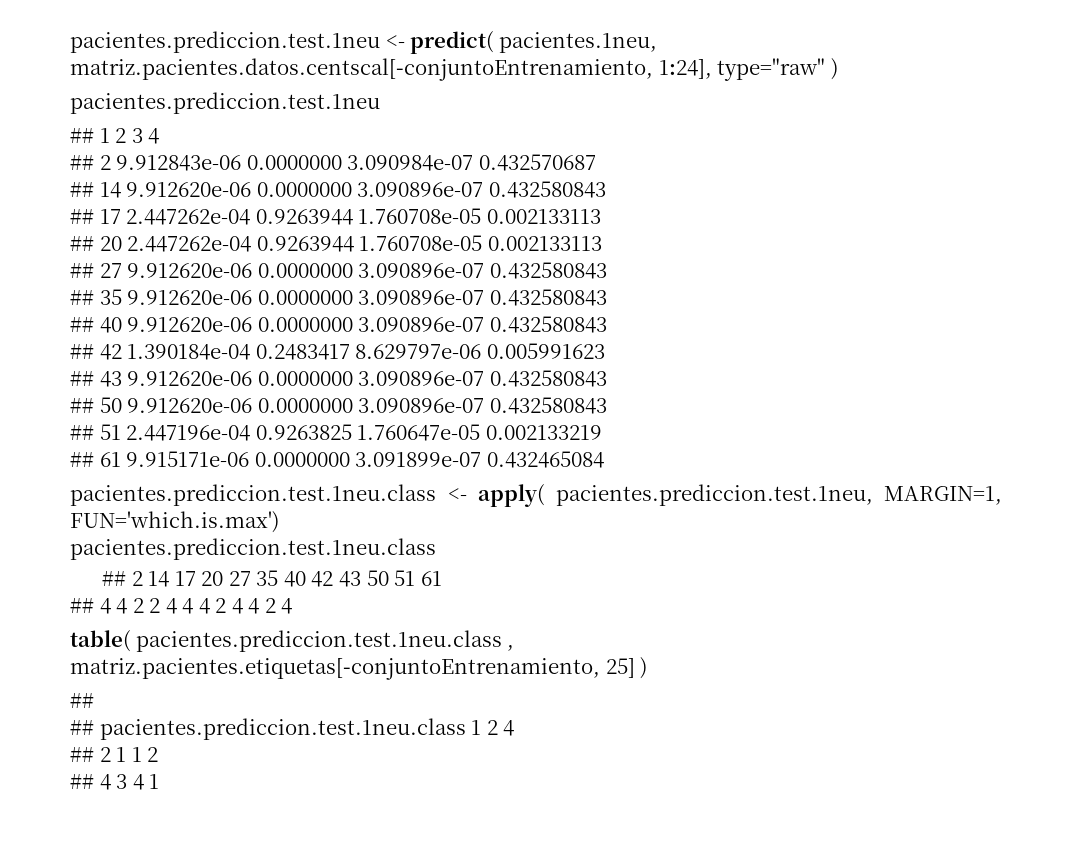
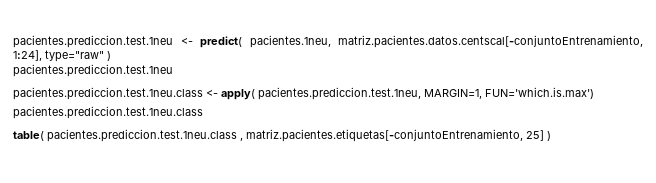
[70,128,160,144] [70,154,596,171] [70,181,606,198] [70,208,601,225] [70,235,602,252] [70,262,607,279] [70,289,607,306] [70,316,607,333] [70,343,605,360] [70,370,607,387] [70,397,607,414] [70,424,602,441] [70,451,604,468] // ## 1 2 3 4 // ## 2 9.912843e-06 0.0000000 3.090984e-07 0.432570687 // ## 14 9.912620e-06 0.0000000 3.090896e-07 0.432580843 // ## 17 2.447262e-04 0.9263944 1.760708e-05 0.002133113 // ## 20 2.447262e-04 0.9263944 1.760708e-05 0.002133113 // ## 27 9.912620e-06 0.0000000 3.090896e-07 0.432580843 // ## 35 9.912620e-06 0.0000000 3.090896e-07 0.432580843 // ## 40 9.912620e-06 0.0000000 3.090896e-07 0.432580843 // ## 42 1.390184e-04 0.2483417 8.629797e-06 0.005991623 // ## 43 9.912620e-06 0.0000000 3.090896e-07 0.432580843 // ## 50 9.912620e-06 0.0000000 3.090896e-07 0.432580843 // ## 51 2.447196e-04 0.9263825 1.760647e-05 0.002133219 // ## 61 9.915171e-06 0.0000000 3.091899e-07 0.432465084 -> (173, 70) none
[102,570,442,587] [70,598,293,614] // ## 2 14 17 20 27 35 40 42 43 50 51 61 // ## 4 4 2 2 4 4 4 2 4 4 2 4 -> (203, 112) none
[70,693,94,708] [70,718,515,740] [70,747,159,762] [70,774,160,790] // ## // ## pacientes.prediccion.test.1neu.class 1 2 4 // ## 2 1 1 2 // ## 4 3 4 1 -> (551, 136) none

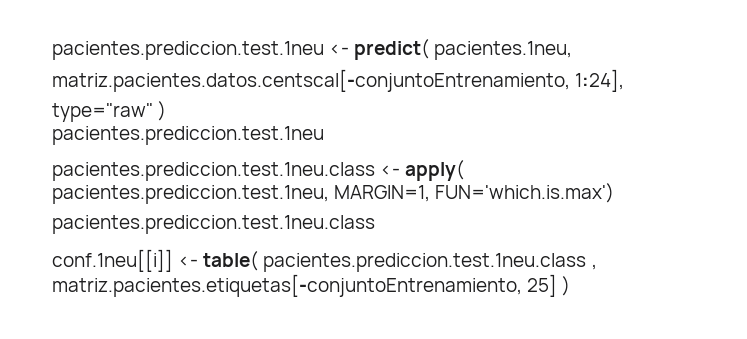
(331, 41) none -> (573, 50) //
(42, 55) none -> (625, 80) //
(203, 112) none -> [52,249,199,272] conf.1neu[[i]] <-

